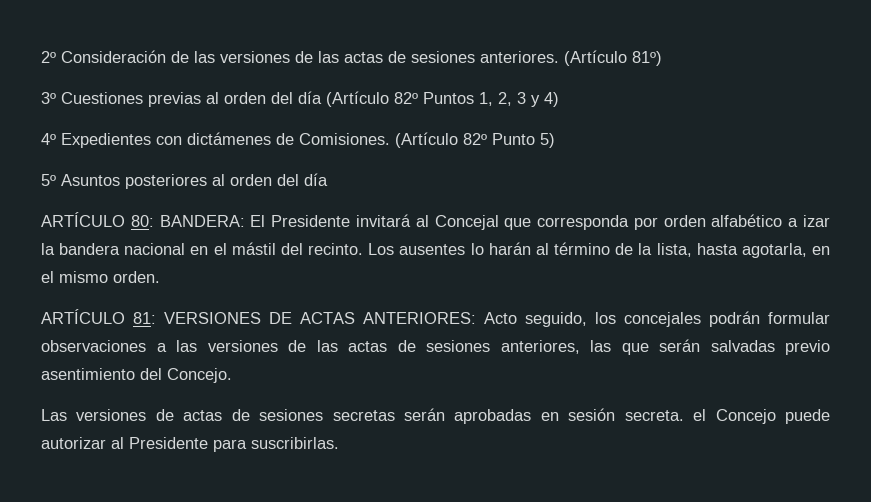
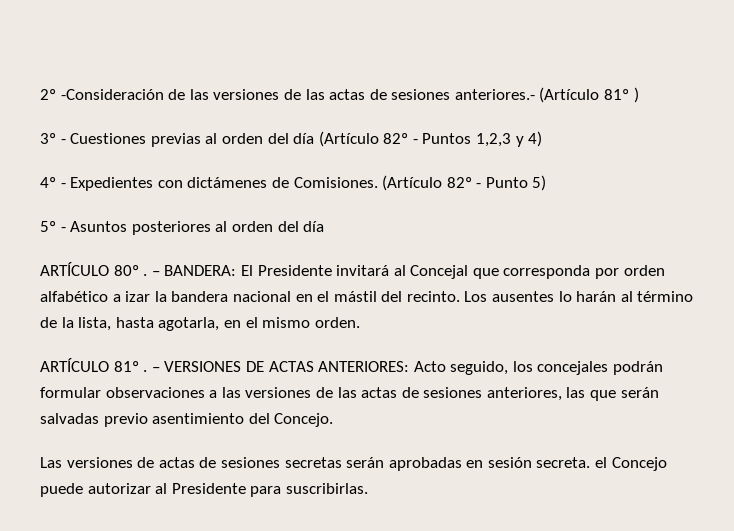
[61,50,166,63] Consideración -> [60,89,164,100] -Consideración
[480,50,662,66] anteriores. (Artículo 81º) -> [454,87,639,103] anteriores.- (Artículo 81º )
(56, 98) none -> [60,139,66,144] -
[423,92,526,106] Puntos 1, 2, 3 -> [412,133,512,147] - Puntos 1,2,3
(56, 139) none -> [60,183,66,188] -
(487, 139) none -> [476,183,482,188] -
(56, 180) none -> [60,227,66,232] -
[130,215,154,227] 80: -> [113,265,160,276] 80º . –
[133,312,156,324] 81: -> [113,361,160,372] 81º . –

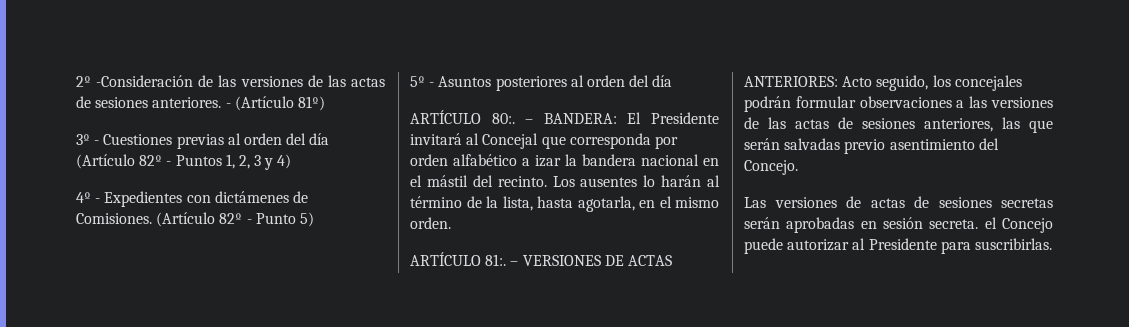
[454,87,639,103] anteriores.- (Artículo 81º ) -> [152,96,325,111] anteriores. - (Artículo 81º)
[476,133,512,147] 1,2,3 -> [225,154,262,169] 1, 2, 3
[113,265,148,276] 80º . -> [491,113,515,124] 80:.
[113,361,148,372] 81º . -> [485,254,507,266] 81:.

